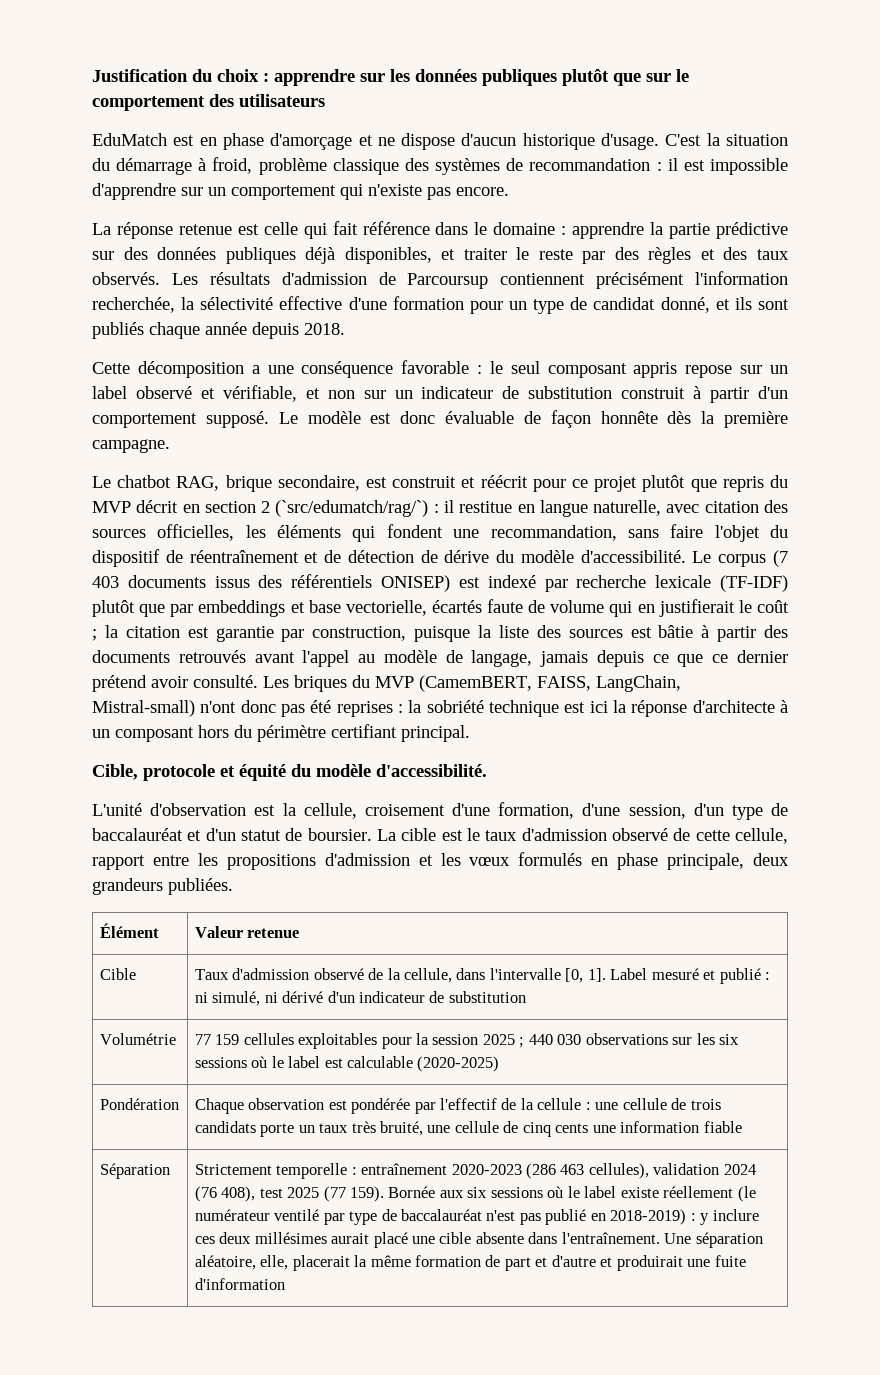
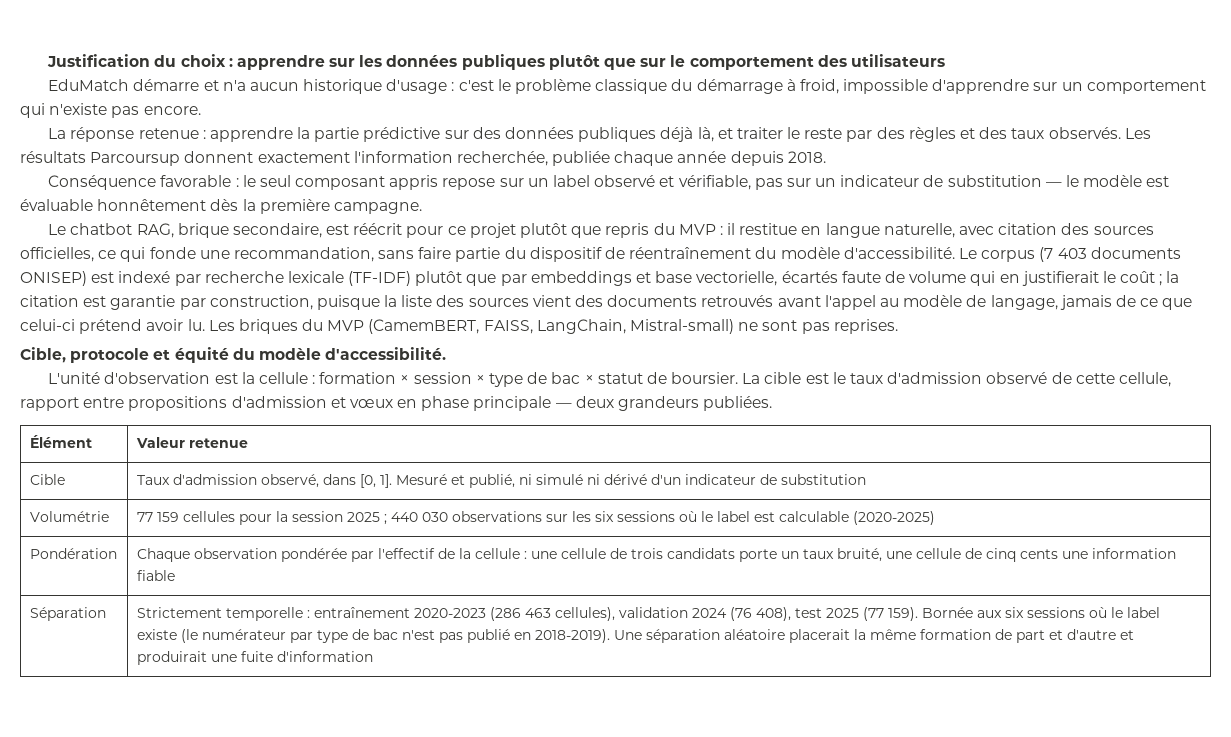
[173,133,788,150] [92,157,705,175] est en phase d'amorçage et ne dispose d'aucun historique d'usage. C'est la situation du démarrage à froid, problème classique des systèmes de recommandation : il est -> [133,79,839,94] démarre et n'a aucun historique d'usage : c'est le problème classique du démarrage à froid,
[237,221,556,239] est celle qui fait référence dans le domaine -> (199, 133) none
[344,247,432,264] disponibles, -> [697,127,714,142] là,
[281,271,788,289] [92,296,789,314] [92,322,144,339] d'admission de Parcoursup contiennent précisément l'information recherchée, la sélectivité effective d'une formation pour un type de candidat donné, et ils sont publiés -> [90,151,611,166] Parcoursup donnent exactement l'information recherchée, publiée
[92,361,394,378] Cette décomposition a une conséquence -> [48,175,157,190] Conséquence
[305,388,355,399] et non -> [754,178,783,190] pas
[621,386,789,403] [92,410,658,428] construit à partir d'un comportement supposé. Le modèle est donc évaluable de façon honnête -> [1045,175,1170,187] [20,199,207,211] — le modèle est évaluable honnêtement
[392,476,476,488] construit et -> (350, 229) none
[136,500,429,517] décrit en section 2 (`src/edumatch/rag/`) -> (716, 229) none
[245,524,443,542] les éléments qui fondent -> [98,247,196,262] ce qui fonde
[714,525,760,542] l'objet -> [455,247,501,262] partie
[304,550,490,563] et de détection de dérive -> (752, 253) none
[214,574,373,588] issus des référentiels -> (1181, 253) none
[630,625,757,642] est bâtie à partir -> [532,295,571,307] vient
[596,650,644,667] depuis -> [1115,295,1136,307] de
[712,650,788,663] ce dernier -> [20,319,75,331] celui-ci
[193,675,258,688] consulté. -> [187,319,205,331] lu.
[200,700,788,717] [92,724,470,742] n'ont donc pas été reprises : la sobriété technique est ici la réponse d'architecte à un composant hors du périmètre certifiant principal. -> [738,319,898,334] ne sont pas reprises.
[303,802,788,820] [92,828,236,841] cellule, croisement d'une formation, d'une session, d'un type de baccalauréat et d'un -> [258,372,594,387] cellule : formation × session × type de bac ×
[197,853,218,866] les -> (125, 402) none
[440,852,745,870] les vœux formulés en phase principale, -> [349,396,572,411] vœux en phase principale —
[313,968,771,984] [194,991,261,1006] observé de la cellule, dans l'intervalle [0, 1]. Label mesuré et publié : ni simulé, -> [260,474,583,488] observé, dans [0, 1]. Mesuré et publié, ni simulé
[298,1033,378,1049] exploitables -> (235, 516) none
[328,1100,347,1110] est -> (277, 553) none
[351,1121,376,1133] très -> (834, 554) none
[663,1186,734,1198] réellement -> (177, 634) none
[274,1209,320,1221] ventilé -> (286, 634) none
[401,1209,483,1221] baccalauréat -> [372,629,398,640] bac
[610,1209,759,1225] [194,1232,763,1248] [194,1255,289,1270] 2018-2019) : y inclure ces deux millésimes aurait placé une cible absente dans l'entraînement. Une séparation aléatoire, elle, -> [534,629,785,643] 2018-2019). Une séparation aléatoire

